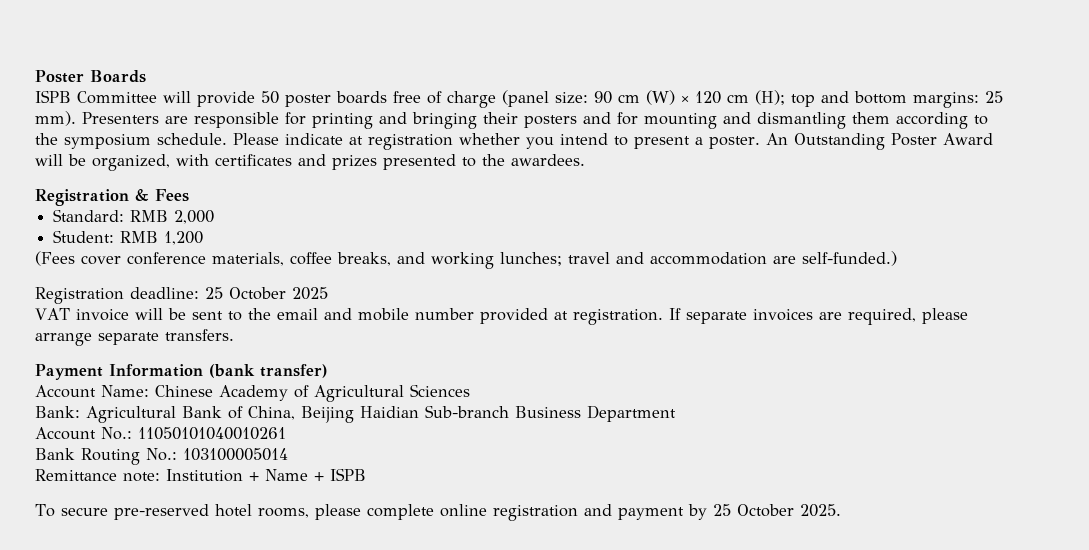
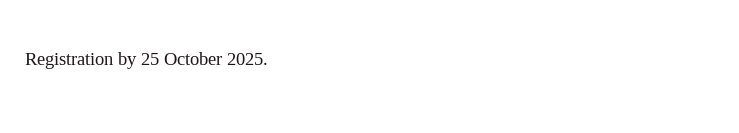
[35,70,146,83] [35,90,1003,108] [35,111,988,129] [35,133,993,150] [35,154,585,171] [35,189,189,206] [53,209,215,224] [53,230,204,245] [35,251,897,269] [35,287,328,304] [35,308,968,325] [35,329,234,346] [35,364,328,380] [35,384,470,402] [35,405,676,423] [35,427,286,440] [35,448,288,465] [35,468,366,482] [35,504,684,521] Poster Boards // ISPB Committee will provide 50 poster boards free of charge (panel size: 90 cm (W) × 120 cm (H); top and bottom margins: 25 mm). Presenters are responsible for printing and bringing their posters and for mounting and dismantling them according to the symposium schedule. Please indicate at registration whether you intend to present a poster. An Outstanding Poster Award will be organized, with certificates and prizes presented to the awardees. // Registration & Fees // Standard: RMB 2,000 // Student: RMB 1,200 // (Fees cover conference materials, coffee breaks, and working lunches; travel and accommodation are self-funded.) // Registration deadline: 25 October 2025 // VAT invoice will be sent to the email and mobile number provided at registration. If separate invoices are required, please arrange separate transfers. // Payment Information (bank transfer) // Account Name: Chinese Academy of Agricultural Sciences // Bank: Agricultural Bank of China, Beijing Haidian Sub-branch Business Department // Account No.: 11050101040010261 // Bank Routing No.: 103100005014 // Remittance note: Institution + Name + ISPB // To secure pre-reserved hotel rooms, please complete online registration and payment -> [25,53,113,69] Registration

